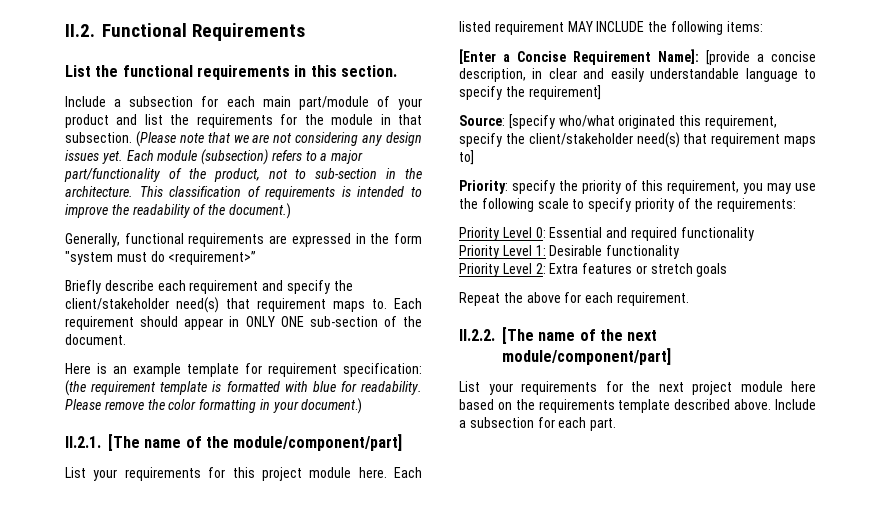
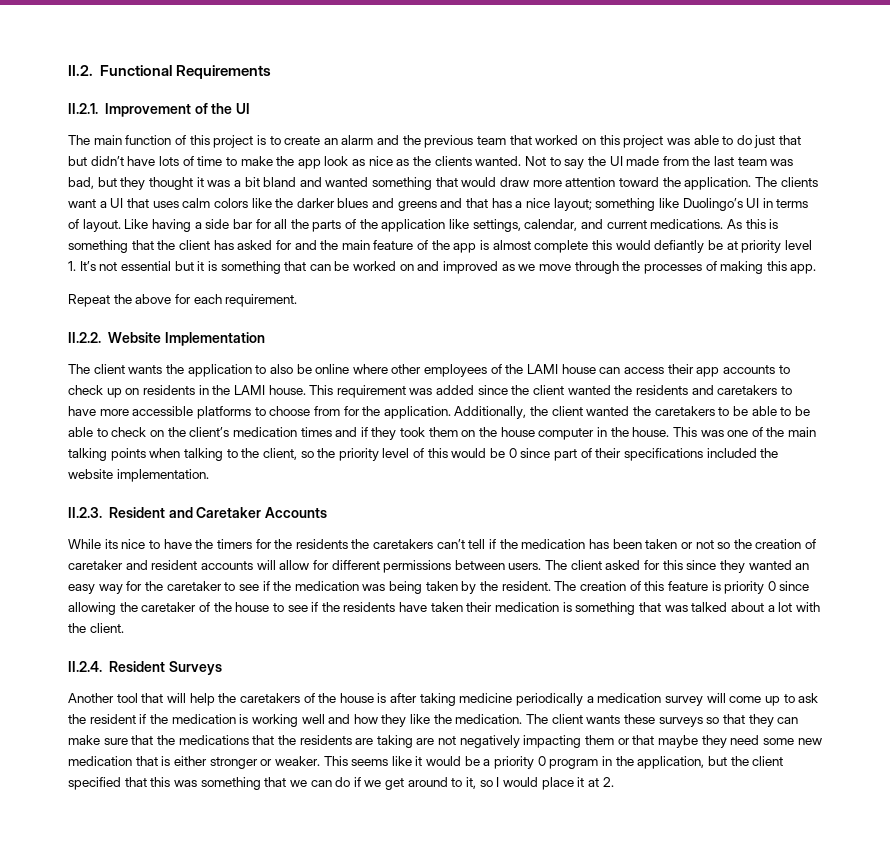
[65,65,397,80] [65,96,422,110] [65,114,423,128] [65,131,422,147] [65,149,364,165] [64,168,422,182] [65,186,422,200] [65,203,291,219] [65,233,423,247] [65,251,257,265] [65,280,353,294] [65,297,422,313] [65,316,422,330] [65,334,126,345] [65,363,422,377] [65,380,422,396] [65,398,363,414] [65,434,403,451] [65,467,422,481] [459,21,763,35] [459,49,816,65] [459,68,816,82] [459,85,601,100] [459,114,777,129] [459,132,816,148] [459,150,474,165] [459,180,816,194] [459,198,797,212] [459,227,754,241] [459,245,680,259] [459,263,728,277] List the functional requirements in this section. // Include a subsection for each main part/module of your product and list the requirements for the module in that subsection. (Please note that we are not considering any design issues yet. Each module (subsection) refers to a major part/functionality of the product, not to sub-section in the architecture. This classification of requirements is intended to improve the readability of the document.) // Generally, functional requirements are expressed in the form "system must do <requirement>” // Briefly describe each requirement and specify the client/stakeholder need(s) that requirement maps to. Each requirement should appear in ONLY ONE sub-section of the document. // Here is an example template for requirement specification: (the requirement template is formatted with blue for readability. Please remove the color formatting in your document.) // II.2.1. [The name of the module/component/part] // List your requirements for this project module here. Each listed requirement MAY INCLUDE the following items: // [Enter a Concise Requirement Name]: [provide a concise description, in clear and easily understandable language to specify the requirement] // Source: [specify who/what originated this requirement, specify the client/stakeholder need(s) that requirement maps to] // Priority: specify the priority of this requirement, you may use the following scale to specify priority of the requirements: // Priority Level 0: Essential and required functionality // Priority Level 1: Desirable functionality // Priority Level 2: Extra features or stretch goals -> [68,103,251,117] [68,135,802,148] [68,156,794,169] [68,177,818,190] [68,198,809,211] [68,219,779,232] [68,240,812,253] [68,261,817,274] II.2.1. Improvement of the UI // The main function of this project is to create an alarm and the previous team that worked on this project was able to do just that but didn’t have lots of time to make the app look as nice as the clients wanted. Not to say the UI made from the last team was bad, but they thought it was a bit bland and wanted something that would draw more attention toward the application. The clients want a UI that uses calm colors like the darker blues and greens and that has a nice layout; something like Duolingo’s UI in terms of layout. Like having a side bar for all the parts of the application like settings, calendar, and current medications. As this is something that the client has asked for and the main feature of the app is almost complete this would defiantly be at priority level 1. It’s not essential but it is something that can be worked on and improved as we move through the processes of making this app.
[502,327,658,344] [502,348,671,365] [459,381,816,395] [459,399,816,413] [459,417,617,431] [The name of the next module/component/part] // List your requirements for the next project module here based on the requirements template described above. Include a subsection for each part. -> [107,332,265,346] [68,364,790,377] [68,385,792,398] [68,406,810,419] [68,427,817,440] [68,448,779,461] [68,469,209,482] [68,507,328,518] [68,539,817,549] [68,560,810,573] [68,581,810,594] [68,602,820,615] [68,623,124,633] [68,661,222,675] [68,693,819,706] [68,714,799,727] [68,735,822,748] [68,756,784,769] [68,777,614,790] Website Implementation // The client wants the application to also be online where other employees of the LAMI house can access their app accounts to check up on residents in the LAMI house. This requirement was added since the client wanted the residents and caretakers to have more accessible platforms to choose from for the application. Additionally, the client wanted the caretakers to be able to be able to check on the client’s medication times and if they took them on the house computer in the house. This was one of the main talking points when talking to the client, so the priority level of this would be 0 since part of their specifications included the website implementation. // II.2.3. Resident and Caretaker Accounts // While its nice to have the timers for the residents the caretakers can’t tell if the medication has been taken or not so the creation of caretaker and resident accounts will allow for different permissions between users. The client asked for this since they wanted an easy way for the caretaker to see if the medication was being taken by the resident. The creation of this feature is priority 0 since allowing the caretaker of the house to see if the residents have taken their medication is something that was talked about a lot with the client. // II.2.4. Resident Surveys // Another tool that will help the caretakers of the house is after taking medicine periodically a medication survey will come up to ask the resident if the medication is working well and how they like the medication. The client wants these surveys so that they can make sure that the medications that the residents are taking are not negatively impacting them or that maybe they need some new medication that is either stronger or weaker. This seems like it would be a priority 0 program in the application, but the client specified that this was something that we can do if we get around to it, so I would place it at 2.

